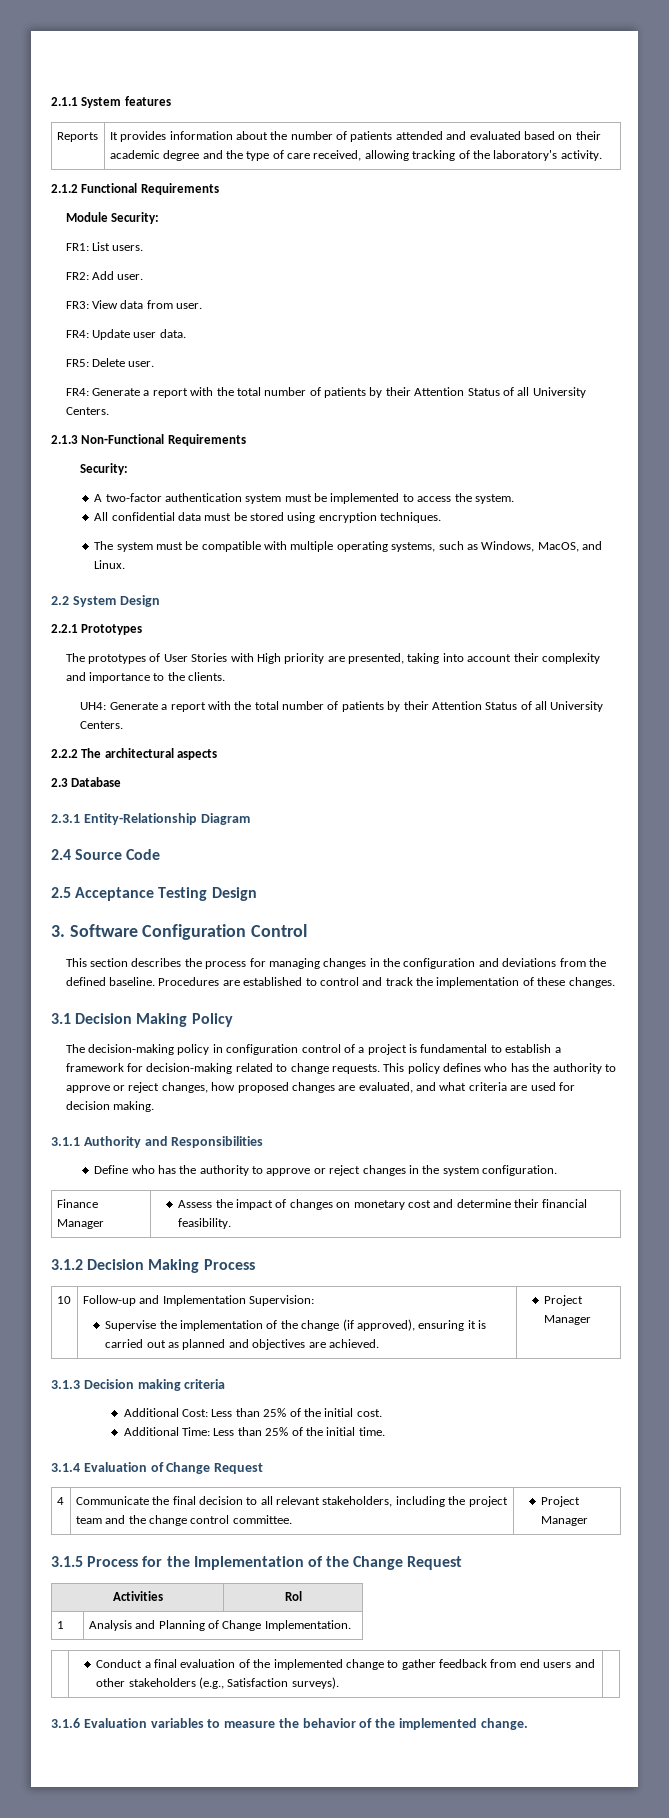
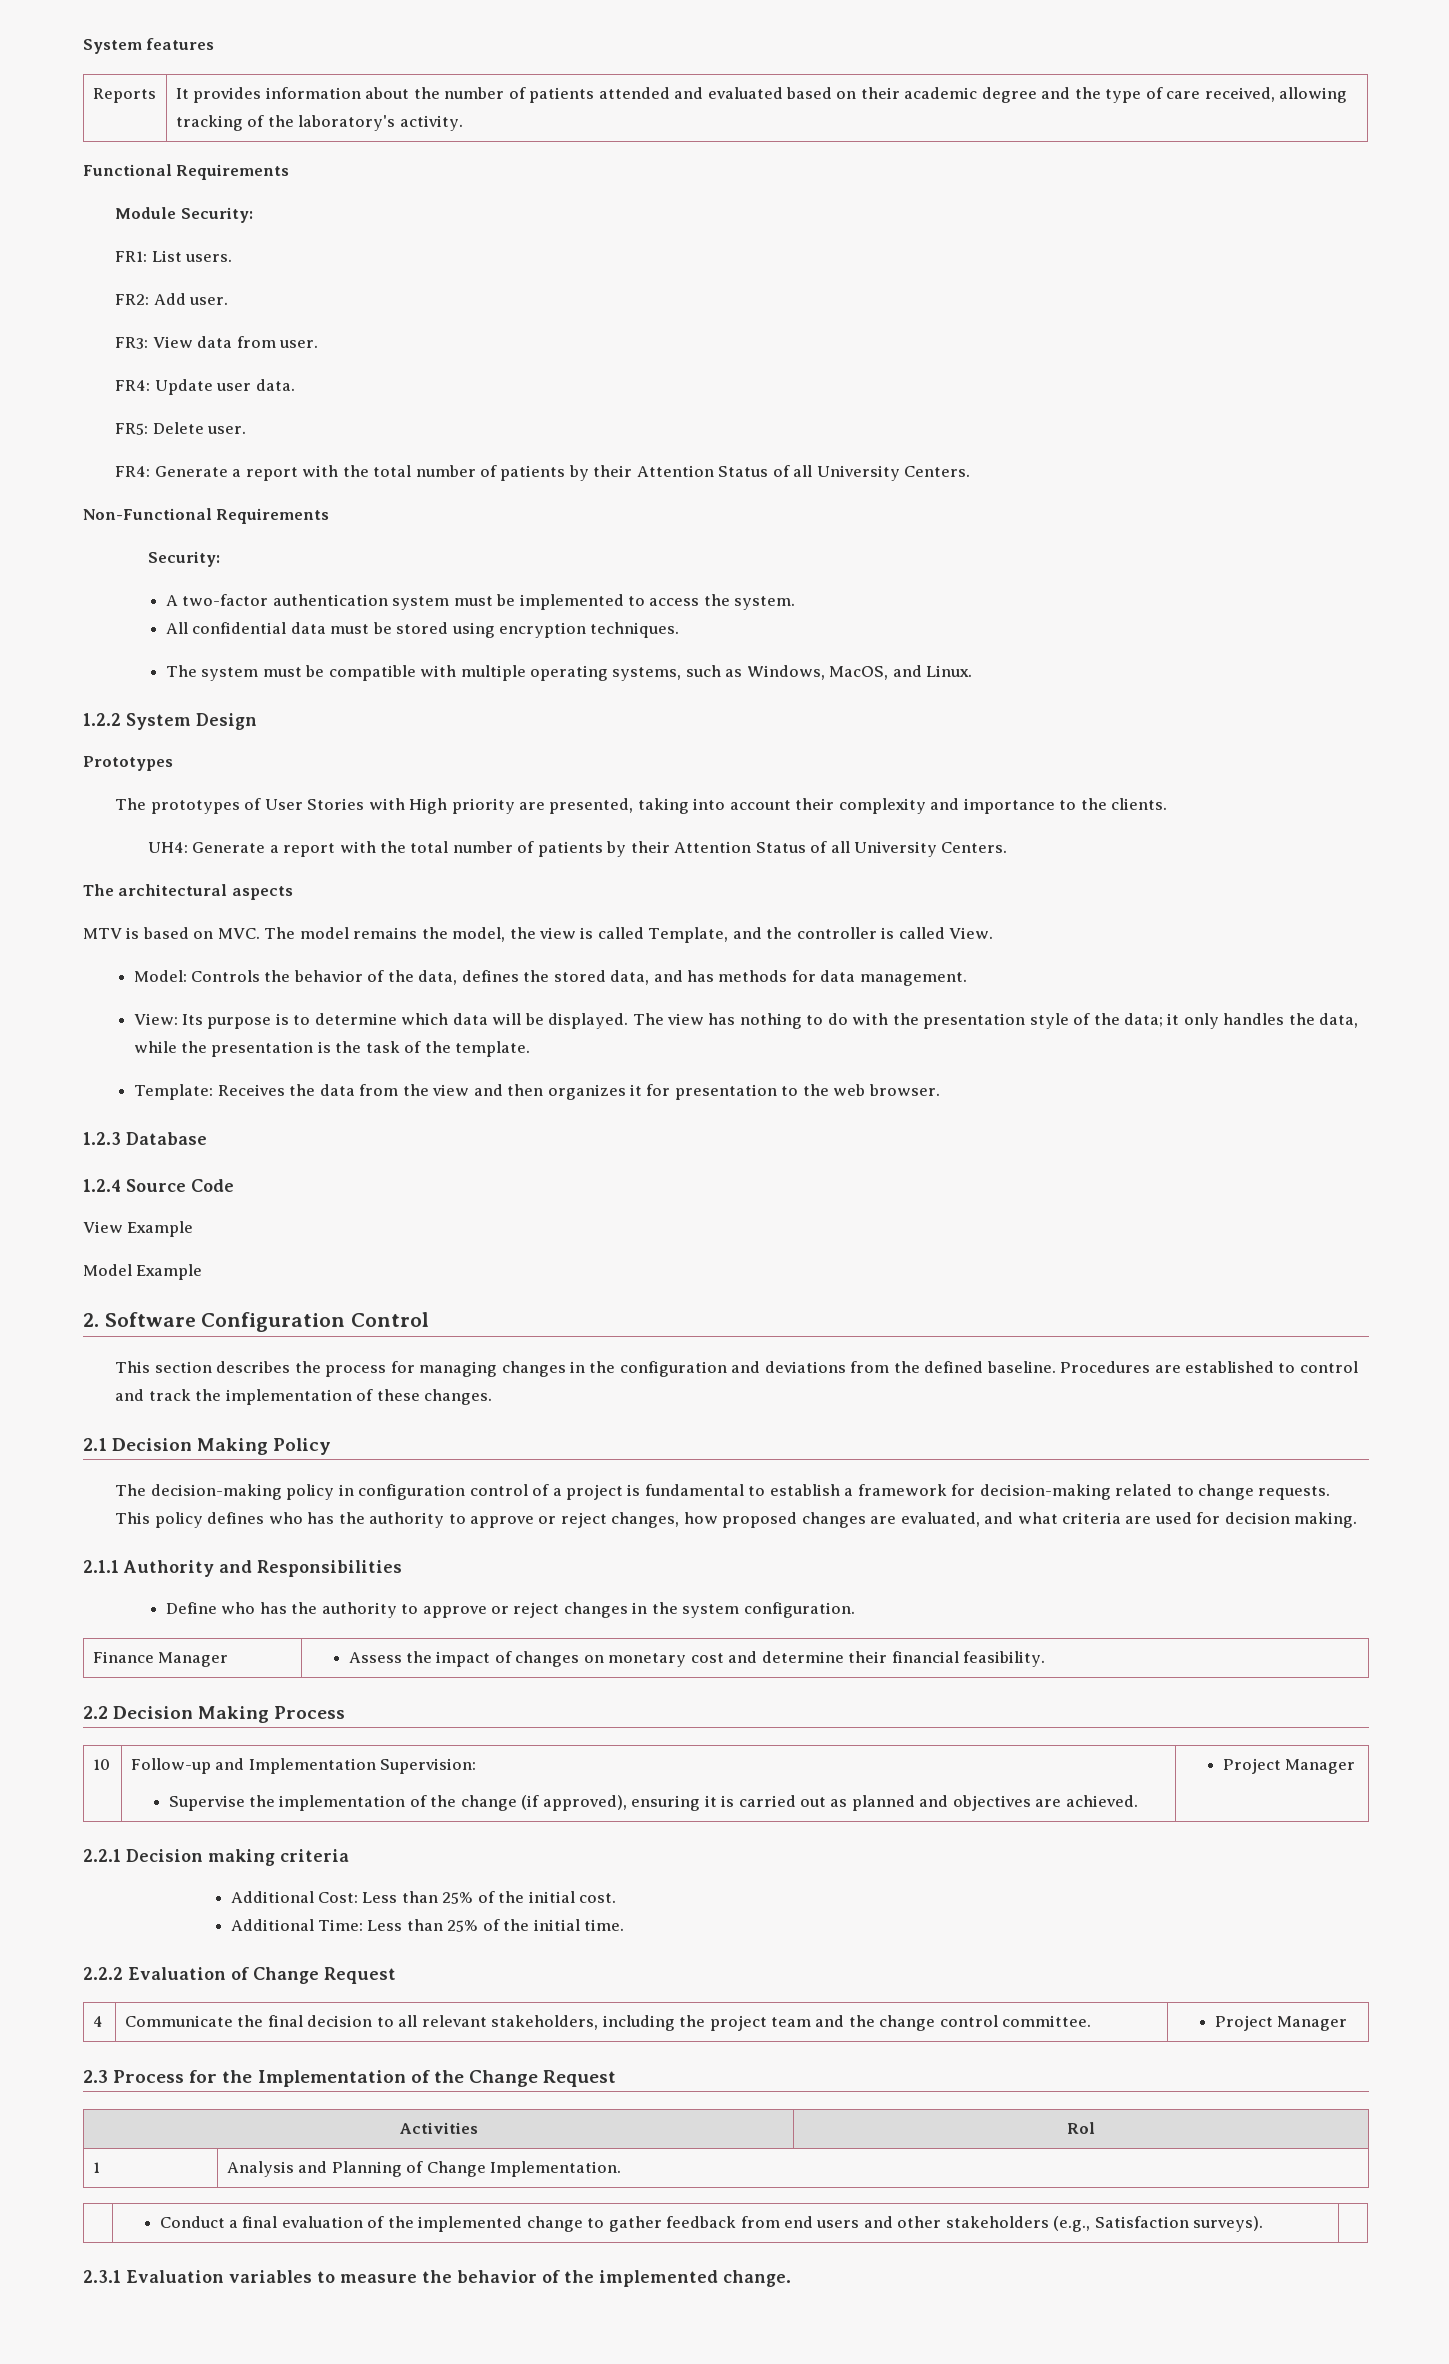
[51,97,78,106] 2.1.1 -> (83, 46) none
[51,184,78,193] 2.1.2 -> (463, 123) none
[51,435,78,444] 2.1.3 -> (971, 471) none
[51,596,69,605] 2.2 -> [83,713,121,726] 1.2.2
[51,624,78,633] 2.2.1 -> (257, 721) none
[51,749,78,758] 2.2.2 -> (1008, 847) none
[51,777,122,787] [51,813,250,825] [51,849,161,860] [51,887,257,901] [51,925,65,937] 2.3 Database // 2.3.1 Entity-Relationship Diagram // 2.4 Source Code // 2.5 Acceptance Testing Design // 3. -> [83,927,994,943] [133,970,967,986] [133,1013,1359,1029] [133,1041,531,1057] [133,1084,940,1100] [83,1132,207,1145] [83,1179,234,1192] [83,1221,194,1237] [83,1264,203,1280] [83,1313,99,1327] MTV is based on MVC. The model remains the model, the view is called Template, and the controller is called View. // Model: Controls the behavior of the data, defines the stored data, and has methods for data management. // View: Its purpose is to determine which data will be displayed. The view has nothing to do with the presentation style of the data; it only handles the data, while the presentation is the task of the template. // Template: Receives the data from the view and then organizes it for presentation to the web browser. // 1.2.3 Database // 1.2.4 Source Code // View Example // Model Example // 2.
[51,1013,71,1024] 3.1 -> [83,1438,107,1451] 2.1
[51,1137,80,1146] 3.1.1 -> [83,1560,119,1573] 2.1.1
[51,1259,83,1270] 3.1.2 -> [83,1706,108,1719] 2.2
[51,1380,80,1389] 3.1.3 -> [83,1849,121,1862] 2.2.1
[51,1463,80,1472] 3.1.4 -> [83,1967,123,1980] 2.2.2
[51,1556,83,1567] 3.1.5 -> [83,2070,108,2083] 2.3
[51,1718,80,1728] 3.1.6 -> [83,2270,121,2283] 2.3.1

